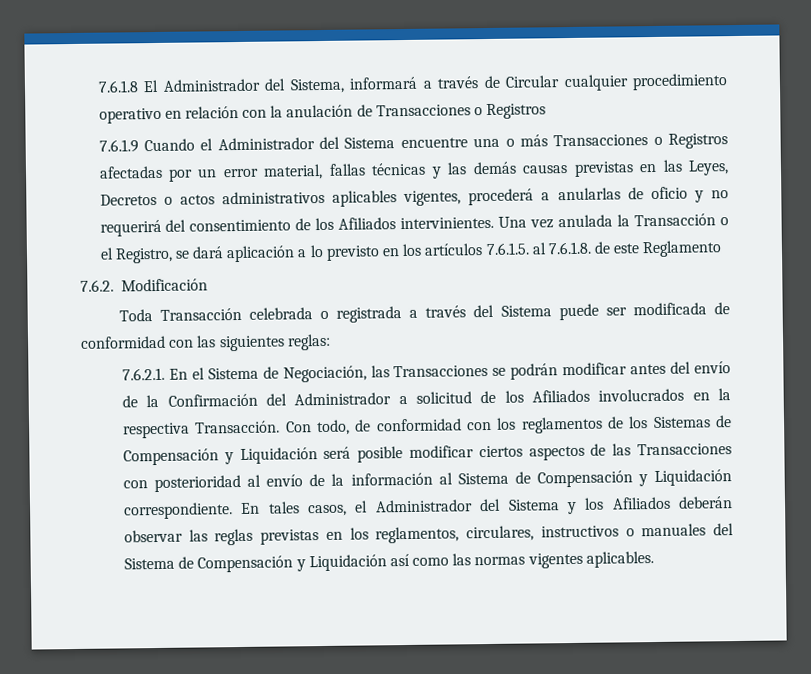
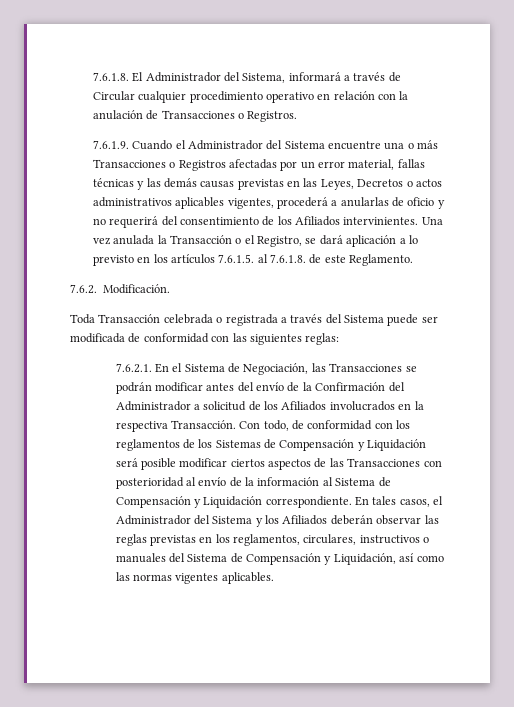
[97,80,139,93] 7.6.1.8 -> [92,72,129,81] 7.6.1.8.
[486,103,547,120] [98,139,139,153] Registros // 7.6.1.9 -> [247,111,298,122] [92,140,129,149] Registros. // 7.6.1.9.
[642,240,723,258] Reglamento -> [349,254,414,266] Reglamento.
[120,278,208,292] Modificación -> [103,284,171,294] Modificación.
[308,554,387,572] Liquidación -> [333,553,396,565] Liquidación,

